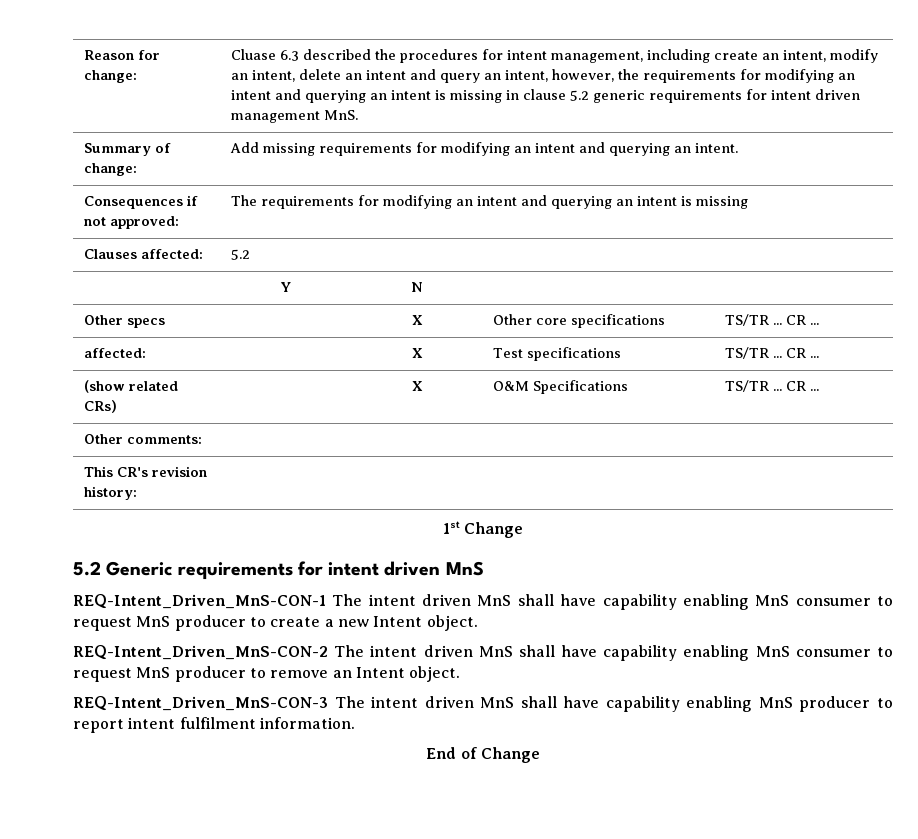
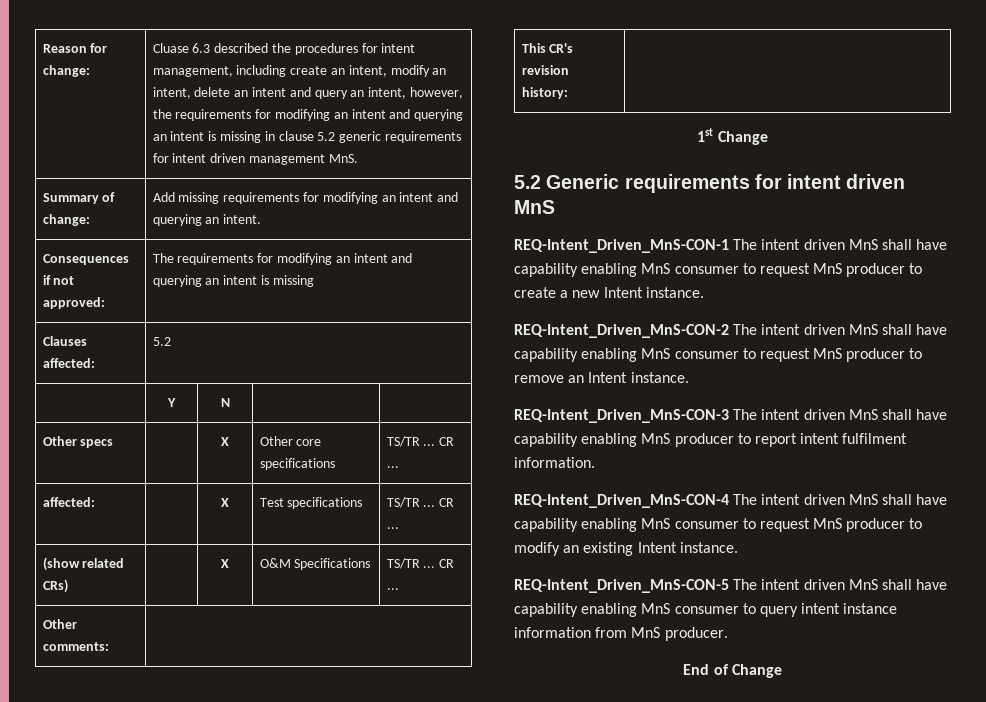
[426,615,478,631] object. -> [645,287,704,298] instance.
[409,666,461,682] object. -> [630,372,689,383] instance.
(355, 723) none -> [514,494,948,508] [514,518,923,532] [514,542,738,556] [514,579,948,593] [514,603,898,617] [514,627,728,641] // REQ-Intent_Driven_MnS-CON-4 The intent driven MnS shall have capability enabling MnS consumer to request MnS producer to modify an existing Intent instance. // REQ-Intent_Driven_MnS-CON-5 The intent driven MnS shall have capability enabling MnS consumer to query intent instance information from MnS producer.

